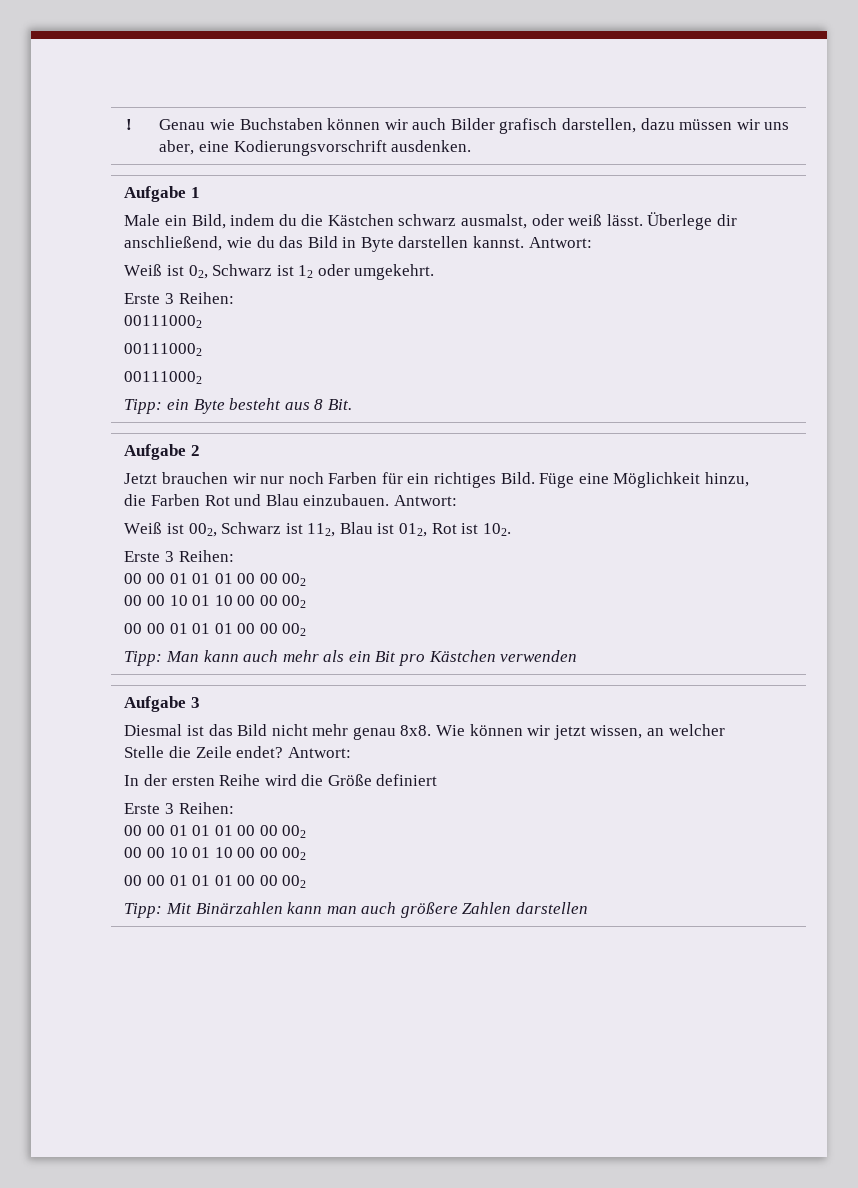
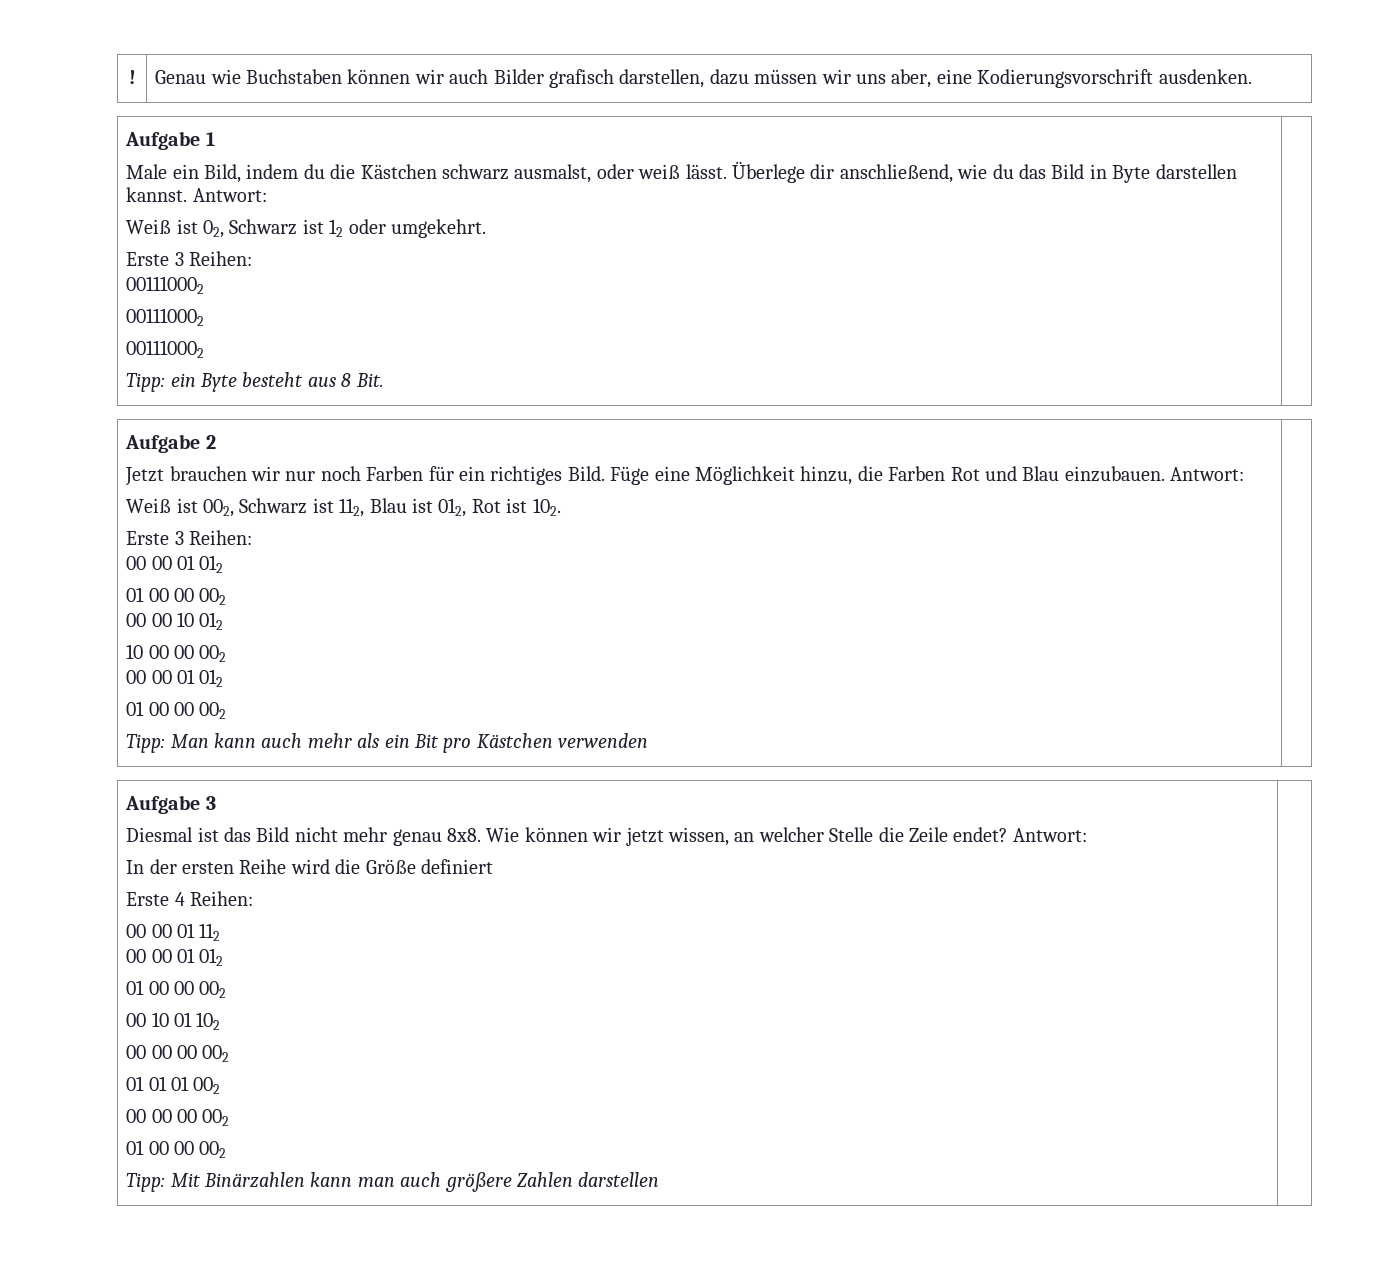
[192,573,307,586] [124,595,307,608] [124,623,211,634] 01 01 00 00 002 // 00 00 10 01 10 00 00 002 // 00 00 01 01 -> [199,555,224,573] [126,587,227,605] [126,612,224,630] [126,644,227,662] [126,669,224,687] 012 // 01 00 00 002 // 00 00 10 012 // 10 00 00 002 // 00 00 01 012 //
[164,802,234,814] [124,825,307,838] [124,847,307,860] [124,875,211,886] 3 Reihen: // 00 00 01 01 01 00 00 002 // 00 00 10 01 10 00 00 002 // 00 00 01 01 -> [174,891,253,906] [126,923,221,941] [126,948,224,966] [126,980,227,998] [126,1012,221,1030] [126,1045,230,1062] [126,1076,221,1094] [126,1109,230,1126] 4 Reihen: // 00 00 01 112 // 00 00 01 012 // 01 00 00 002 // 00 10 01 102 // 00 00 00 002 // 01 01 01 002 // 00 00 00 002 //

